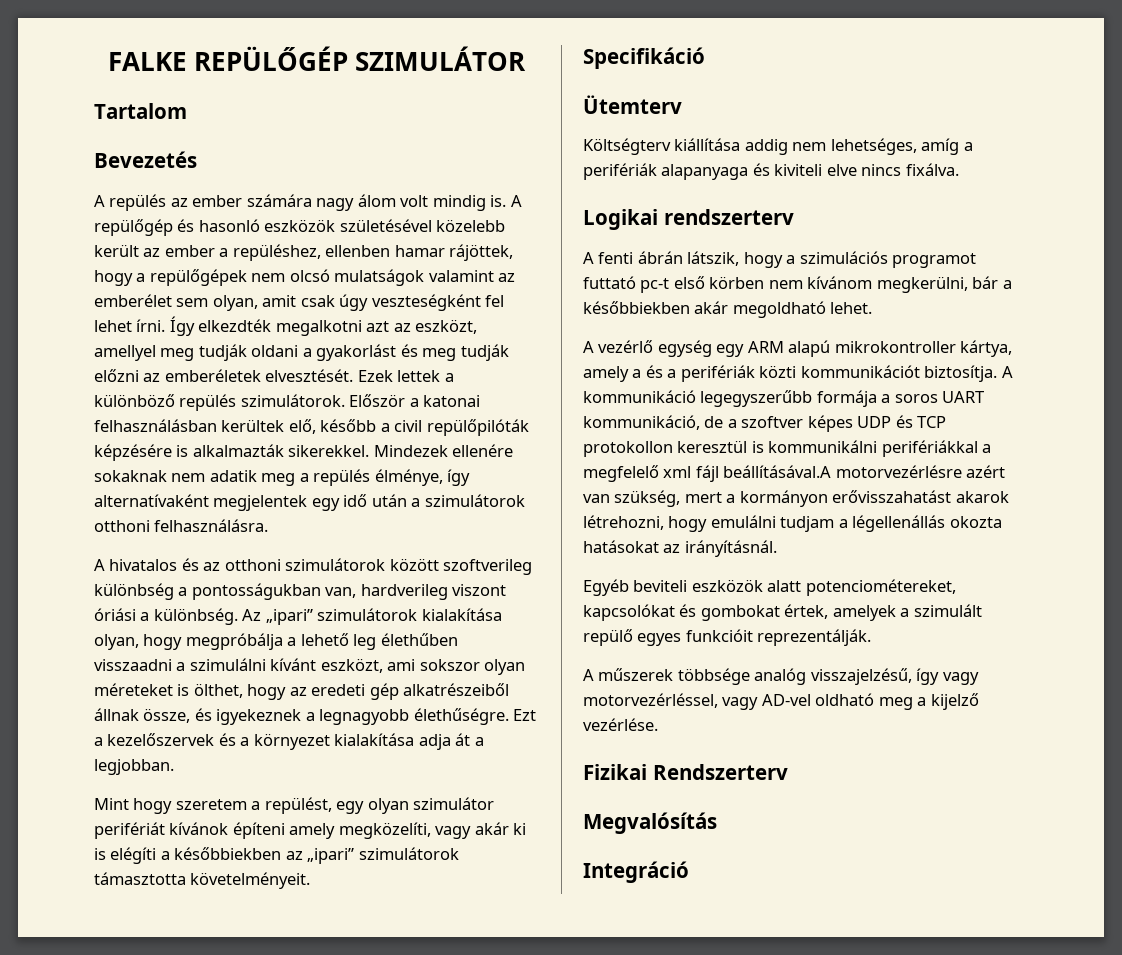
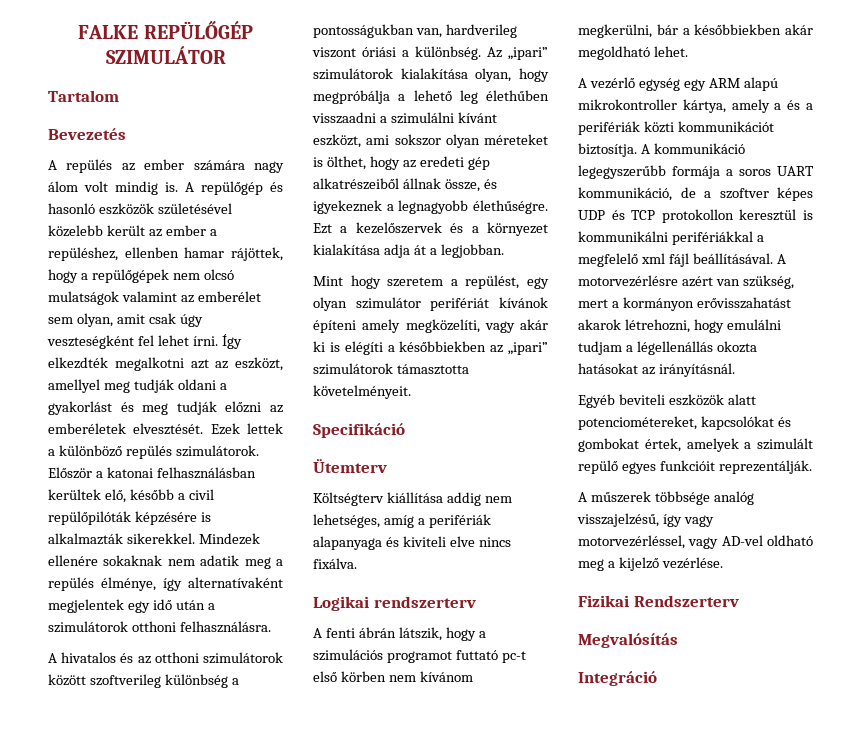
[723,465,832,478] beállításával.A -> [692,253,786,264] beállításával. A

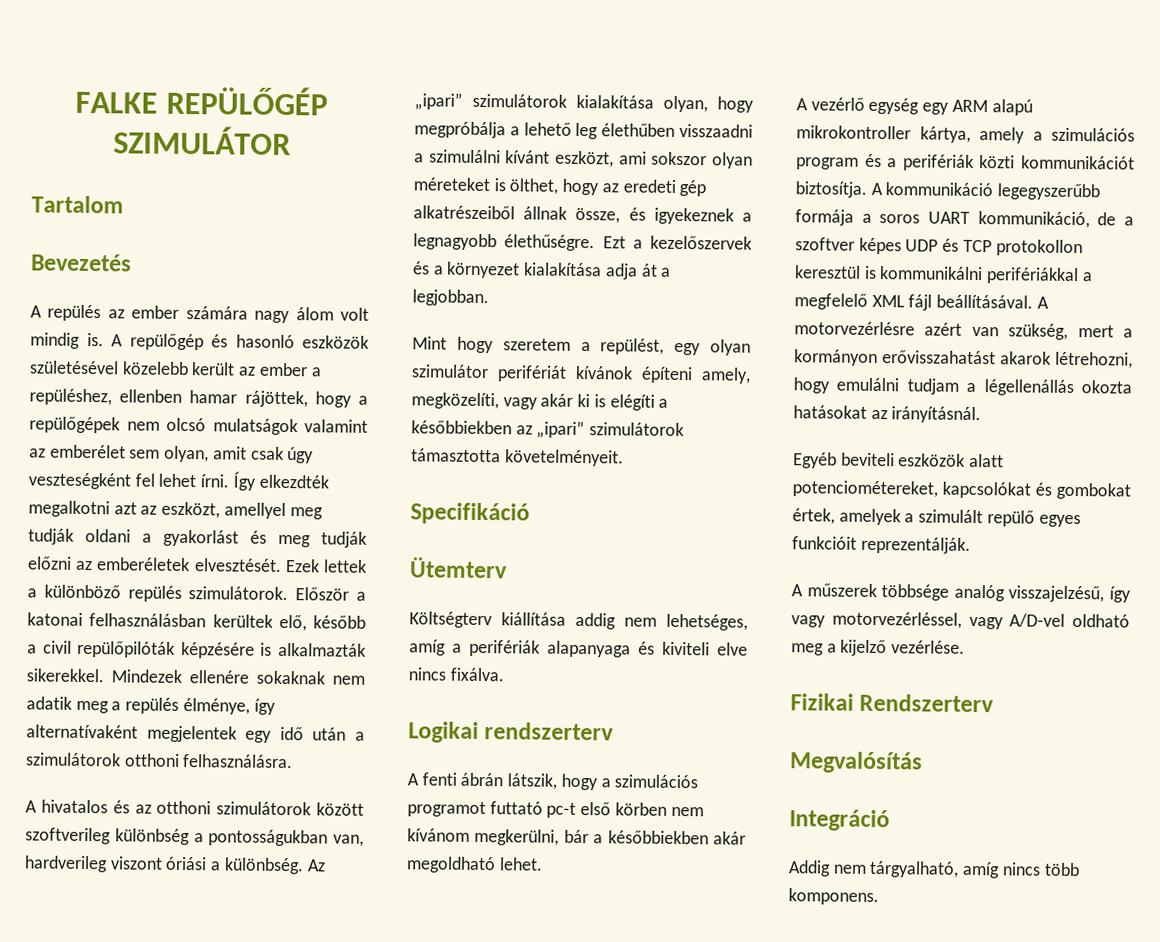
[362,319,401,333] amely -> [701,367,751,384] amely,
(782, 106) none -> [1051,127,1135,142] [796,157,859,170] szimulációs program
[640,253,665,264] xml -> [871,294,905,308] XML
[721,535,763,546] AD-vel -> [1009,613,1066,628] A/D-vel
(657, 678) none -> [788,860,1080,879] [788,888,879,906] // Addig nem tárgyalható, amíg nincs több komponens.

